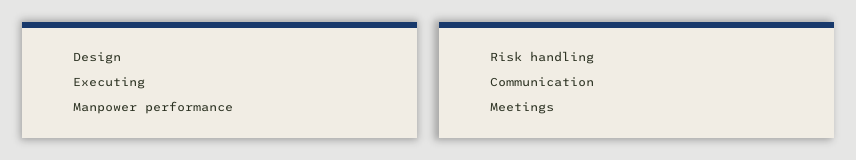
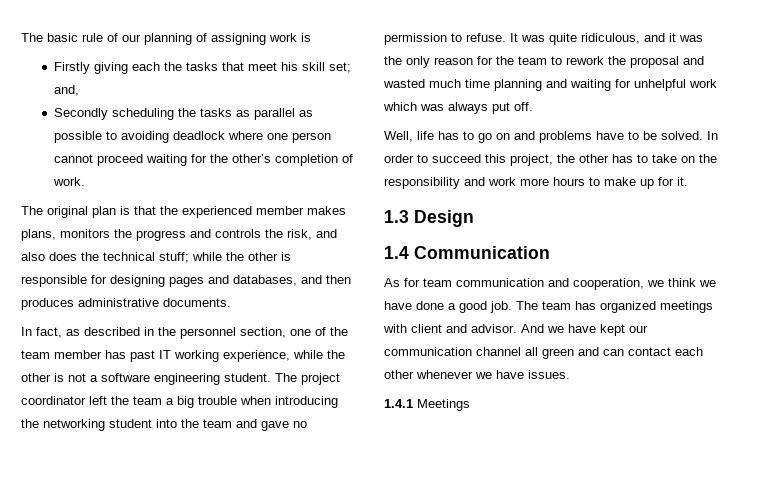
[73,52,121,64] [73,77,145,89] [73,101,233,114] [490,51,594,64] [490,77,594,87] Design // Executing // Manpower performance // Risk handling // Communication // -> [21,33,311,45] [53,62,351,74] [53,85,79,96] [53,108,313,120] [53,131,331,143] [53,154,353,166] [52,177,85,186] [21,206,346,218] [21,229,337,241] [21,252,291,263] [21,275,351,287] [21,298,231,310] [21,327,348,339] [21,350,345,362] [21,373,340,385] [21,396,338,408] [21,419,307,431] [384,33,703,45] [384,56,704,68] [383,79,717,91] [383,102,533,114] [384,131,718,143] [384,154,717,166] [384,177,688,189] [384,210,474,227] [384,246,550,259] [384,278,716,290] [384,301,713,313] [383,324,648,336] [384,347,703,359] [384,370,570,379] [384,399,413,408] The basic rule of our planning of assigning work is // Firstly giving each the tasks that meet his skill set; and, // Secondly scheduling the tasks as parallel as possible to avoiding deadlock where one person cannot proceed waiting for the other’s completion of work. // The original plan is that the experienced member makes plans, monitors the progress and controls the risk, and also does the technical stuff; while the other is responsible for designing pages and databases, and then produces administrative documents. // In fact, as described in the personnel section, one of the team member has past IT working experience, while the other is not a software engineering student. The project coordinator left the team a big trouble when introducing the networking student into the team and gave no permission to refuse. It was quite ridiculous, and it was the only reason for the team to rework the proposal and wasted much time planning and waiting for unhelpful work which was always put off. // Well, life has to go on and problems have to be solved. In order to succeed this project, the other has to take on the responsibility and work more hours to make up for it. // 1.3 Design // 1.4 Communication // As for team communication and cooperation, we think we have done a good job. The team has organized meetings with client and advisor. And we have kept our communication channel all green and can contact each other whenever we have issues. // 1.4.1

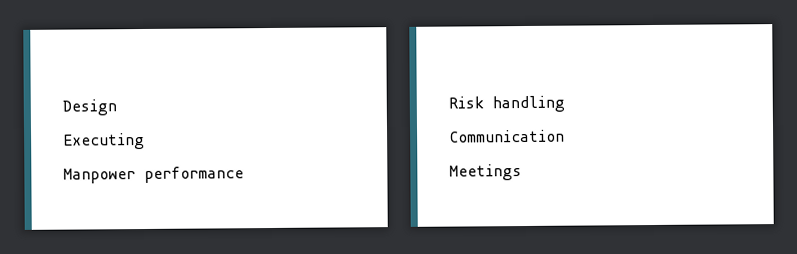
[21,33,311,45] [53,62,351,74] [53,85,79,96] [53,108,313,120] [53,131,331,143] [53,154,353,166] [52,177,85,186] [21,206,346,218] [21,229,337,241] [21,252,291,263] [21,275,351,287] [21,298,231,310] [21,327,348,339] [21,350,345,362] [21,373,340,385] [21,396,338,408] [21,419,307,431] [384,33,703,45] [384,56,704,68] [383,79,717,91] [383,102,533,114] [384,131,718,143] [384,154,717,166] [384,177,688,189] [384,210,474,227] [384,246,550,259] [384,278,716,290] [384,301,713,313] [383,324,648,336] [384,347,703,359] [384,370,570,379] [384,399,413,408] The basic rule of our planning of assigning work is // Firstly giving each the tasks that meet his skill set; and, // Secondly scheduling the tasks as parallel as possible to avoiding deadlock where one person cannot proceed waiting for the other’s completion of work. // The original plan is that the experienced member makes plans, monitors the progress and controls the risk, and also does the technical stuff; while the other is responsible for designing pages and databases, and then produces administrative documents. // In fact, as described in the personnel section, one of the team member has past IT working experience, while the other is not a software engineering student. The project coordinator left the team a big trouble when introducing the networking student into the team and gave no permission to refuse. It was quite ridiculous, and it was the only reason for the team to rework the proposal and wasted much time planning and waiting for unhelpful work which was always put off. // Well, life has to go on and problems have to be solved. In order to succeed this project, the other has to take on the responsibility and work more hours to make up for it. // 1.3 Design // 1.4 Communication // As for team communication and cooperation, we think we have done a good job. The team has organized meetings with client and advisor. And we have kept our communication channel all green and can contact each other whenever we have issues. // 1.4.1 -> [62,99,117,116] [63,132,145,150] [63,166,244,184] [448,95,565,113] [449,129,565,143] Design // Executing // Manpower performance // Risk handling // Communication //

